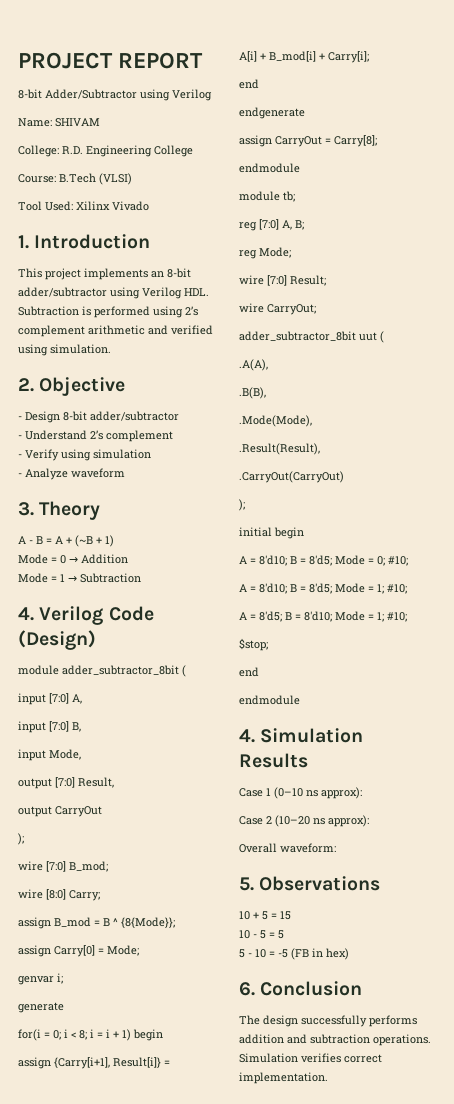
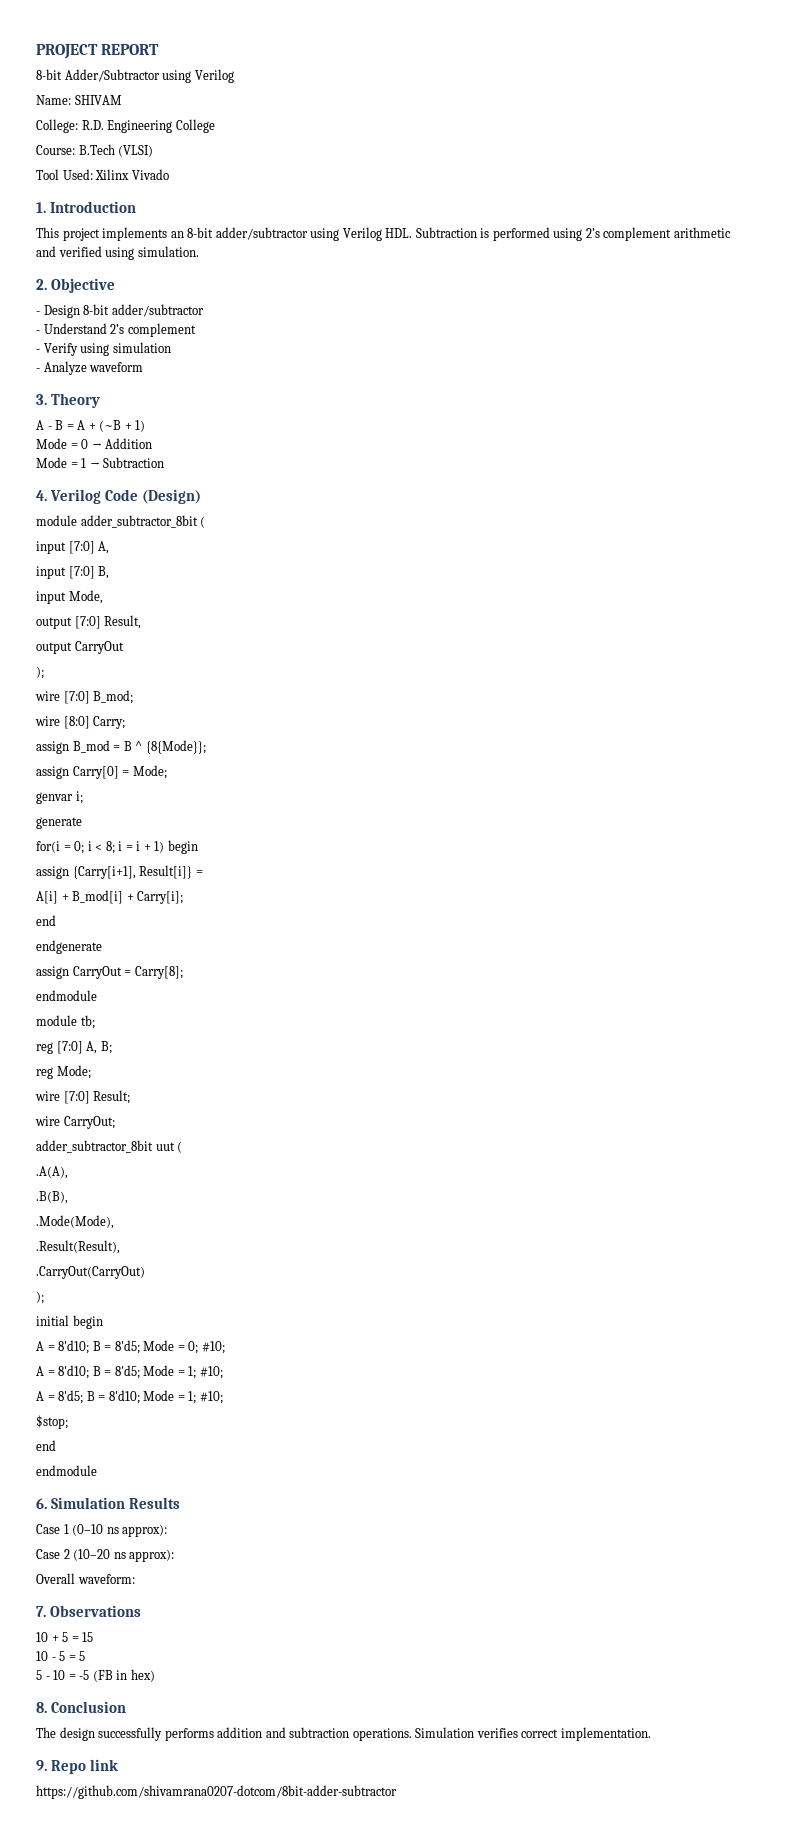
[239,729,255,743] 4. -> [36,1498,47,1509] 6.
[239,877,254,891] 5. -> [36,1606,46,1617] 7.
[239,982,255,996] 6. -> [36,1702,47,1713] 8.
(328, 1078) none -> [36,1759,119,1774] [36,1785,397,1799] // 9. Repo link // https://github.com/shivamrana0207-dotcom/8bit-adder-subtractor

